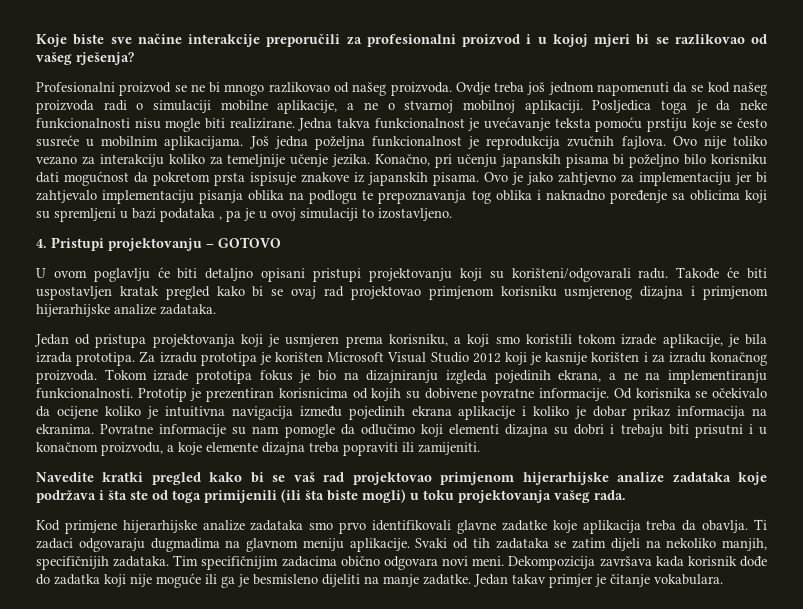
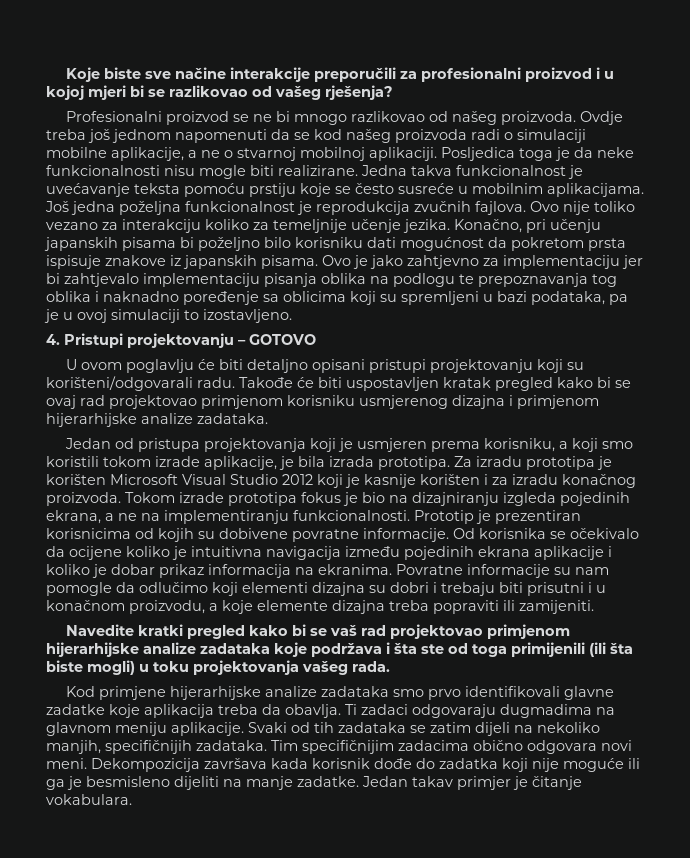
[160,208,222,222] podataka , -> [531,291,605,305] podataka,

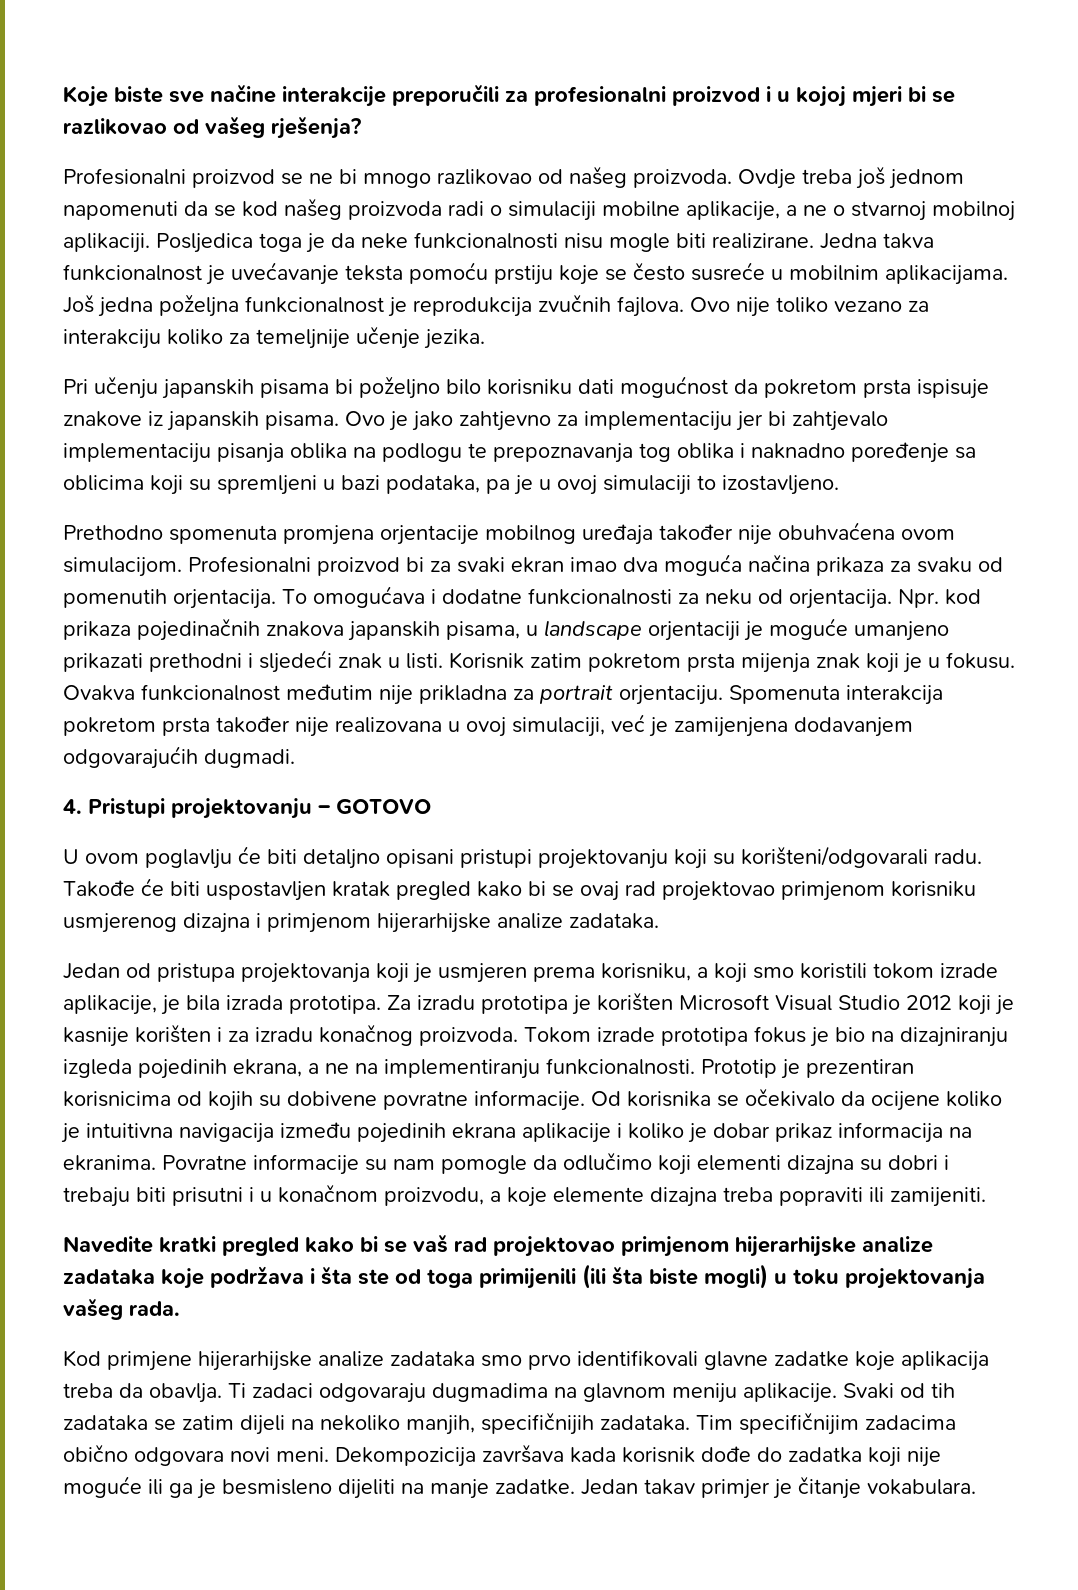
[454,219,546,233] Konačno, pri -> [63,379,88,394] // Pri
(292, 316) none -> [63,522,955,545] [63,554,1003,577] [63,586,981,609] [63,618,949,641] [63,650,1015,673] [63,684,943,705] [63,714,913,737] [63,746,295,769] // Prethodno spomenuta promjena orjentacije mobilnog uređaja također nije obuhvaćena ovom simulacijom. Profesionalni proizvod bi za svaki ekran imao dva moguća načina prikaza za svaku od pomenutih orjentacija. To omogućava i dodatne funkcionalnosti za neku od orjentacija. Npr. kod prikaza pojedinačnih znakova japanskih pisama, u landscape orjentaciji je moguće umanjeno prikazati prethodni i sljedeći znak u listi. Korisnik zatim pokretom prsta mijenja znak koji je u fokusu. Ovakva funkcionalnost međutim nije prikladna za portrait orjentaciju. Spomenuta interakcija pokretom prsta također nije realizovana u ovoj simulaciji, već je zamijenjena dodavanjem odgovarajućih dugmadi.

